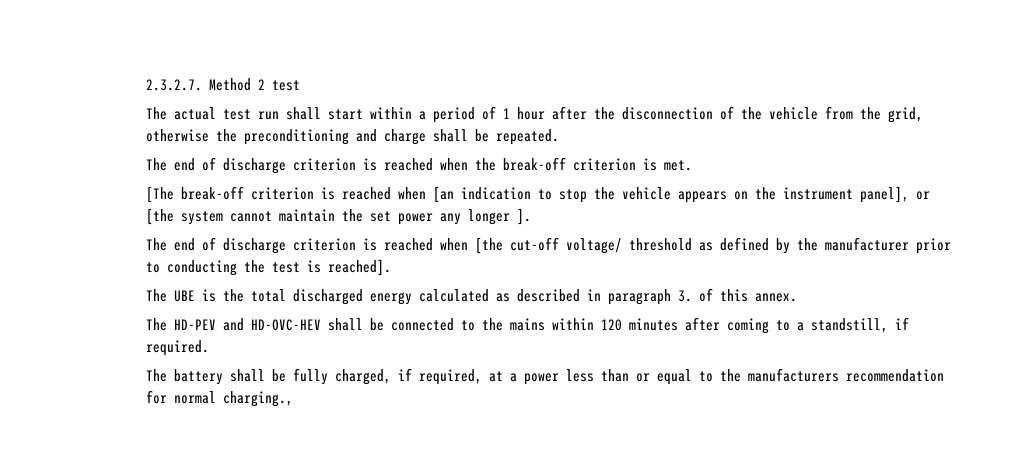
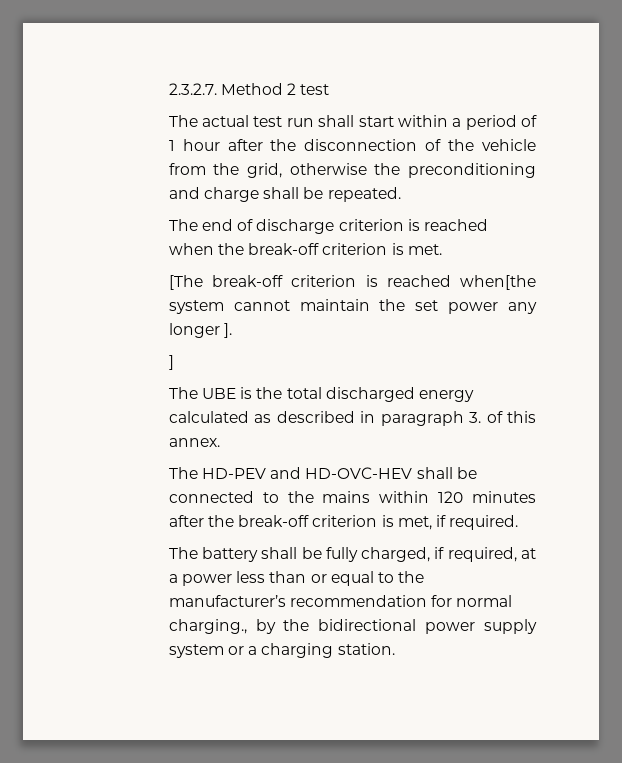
[398,186,931,203] [146,208,175,225] when [an indication to stop the vehicle appears on the instrument panel], or [the -> [460,275,537,290] when[the
[146,237,952,254] [146,259,392,276] The end of discharge criterion is reached when [the cut-off voltage/ threshold as defined by the manufacturer prior to conducting the test is reached]. -> [168,355,174,370] ]
[727,318,889,334] coming to a standstill, -> [207,515,432,530] the break-off criterion is met,
[748,368,840,382] manufacturers -> [168,595,286,607] manufacturer’s
(294, 399) none -> [255,619,537,634] [168,643,395,658] by the bidirectional power supply system or a charging station.

